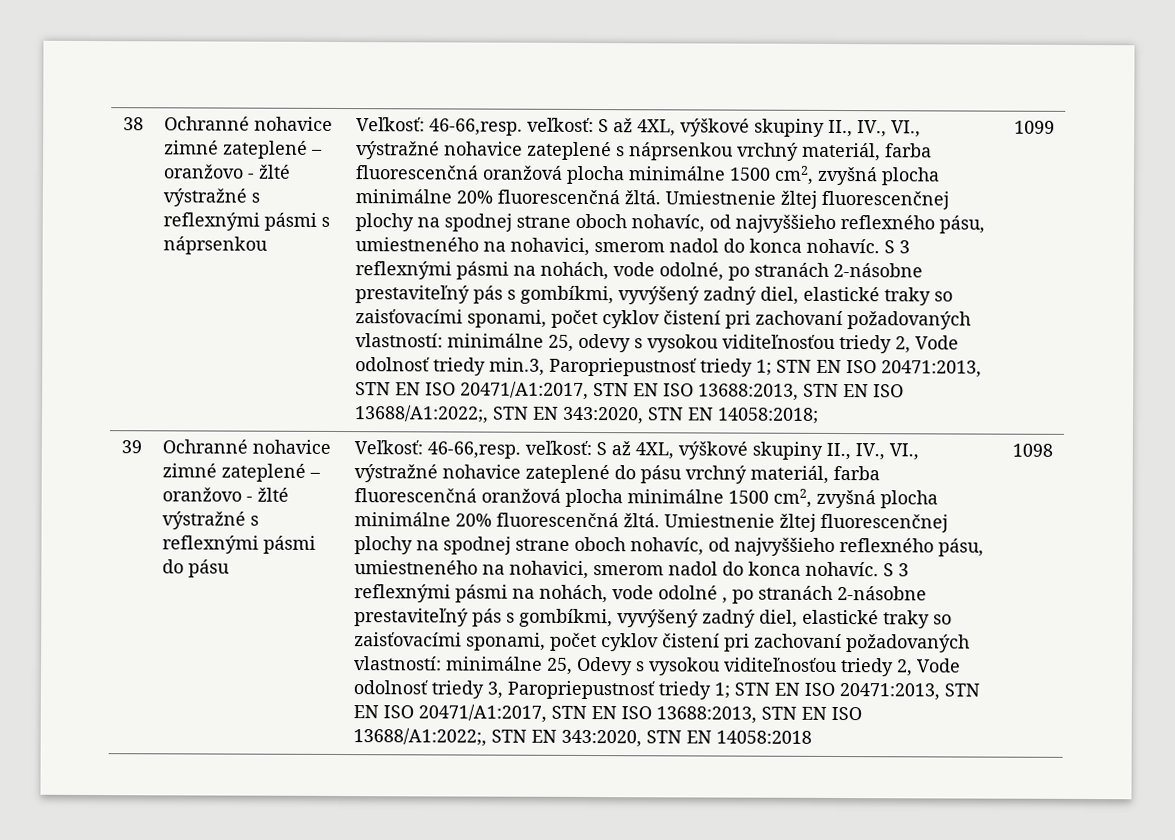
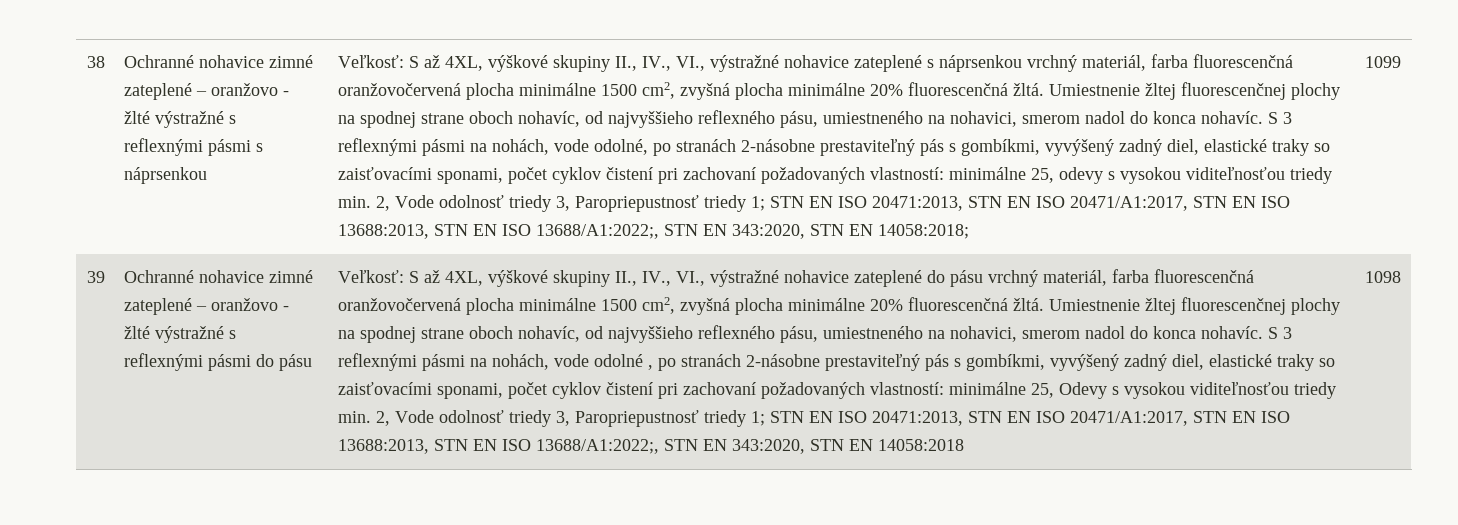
[428,117,594,136] 46-66,resp. veľkosť: -> (404, 61) none
[481,165,563,180] oranžová -> [337,83,461,96] oranžovočervená
[894,335,959,354] [354,357,545,376] 2, Vode odolnosť triedy min.3, -> [337,195,570,212] min. 2, Vode odolnosť triedy 3,
[426,440,592,459] 46-66,resp. veľkosť: -> (404, 276) none
[480,488,561,503] oranžová -> [337,298,461,311] oranžovočervená
(894, 667) none -> [337,411,371,423] min.

